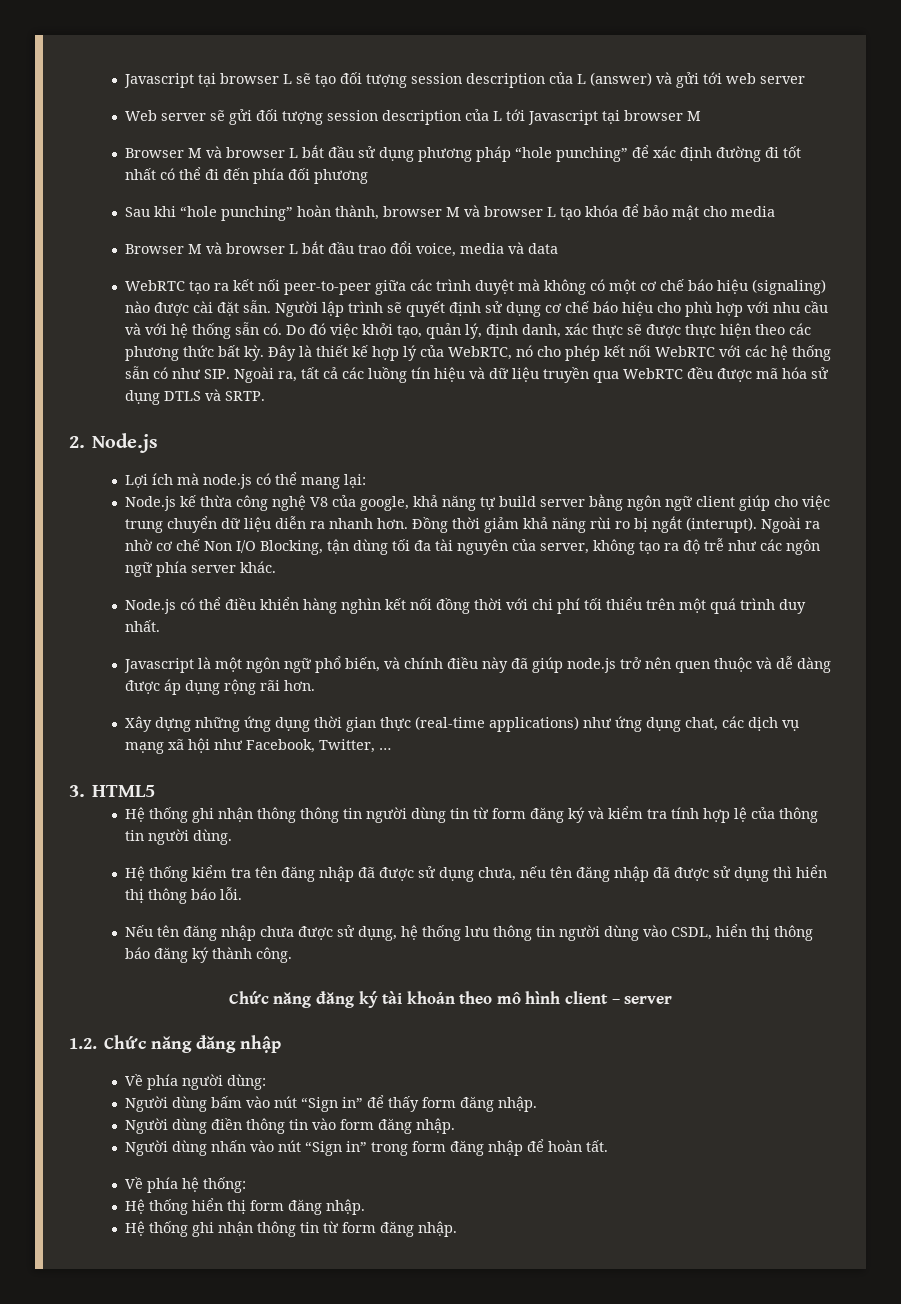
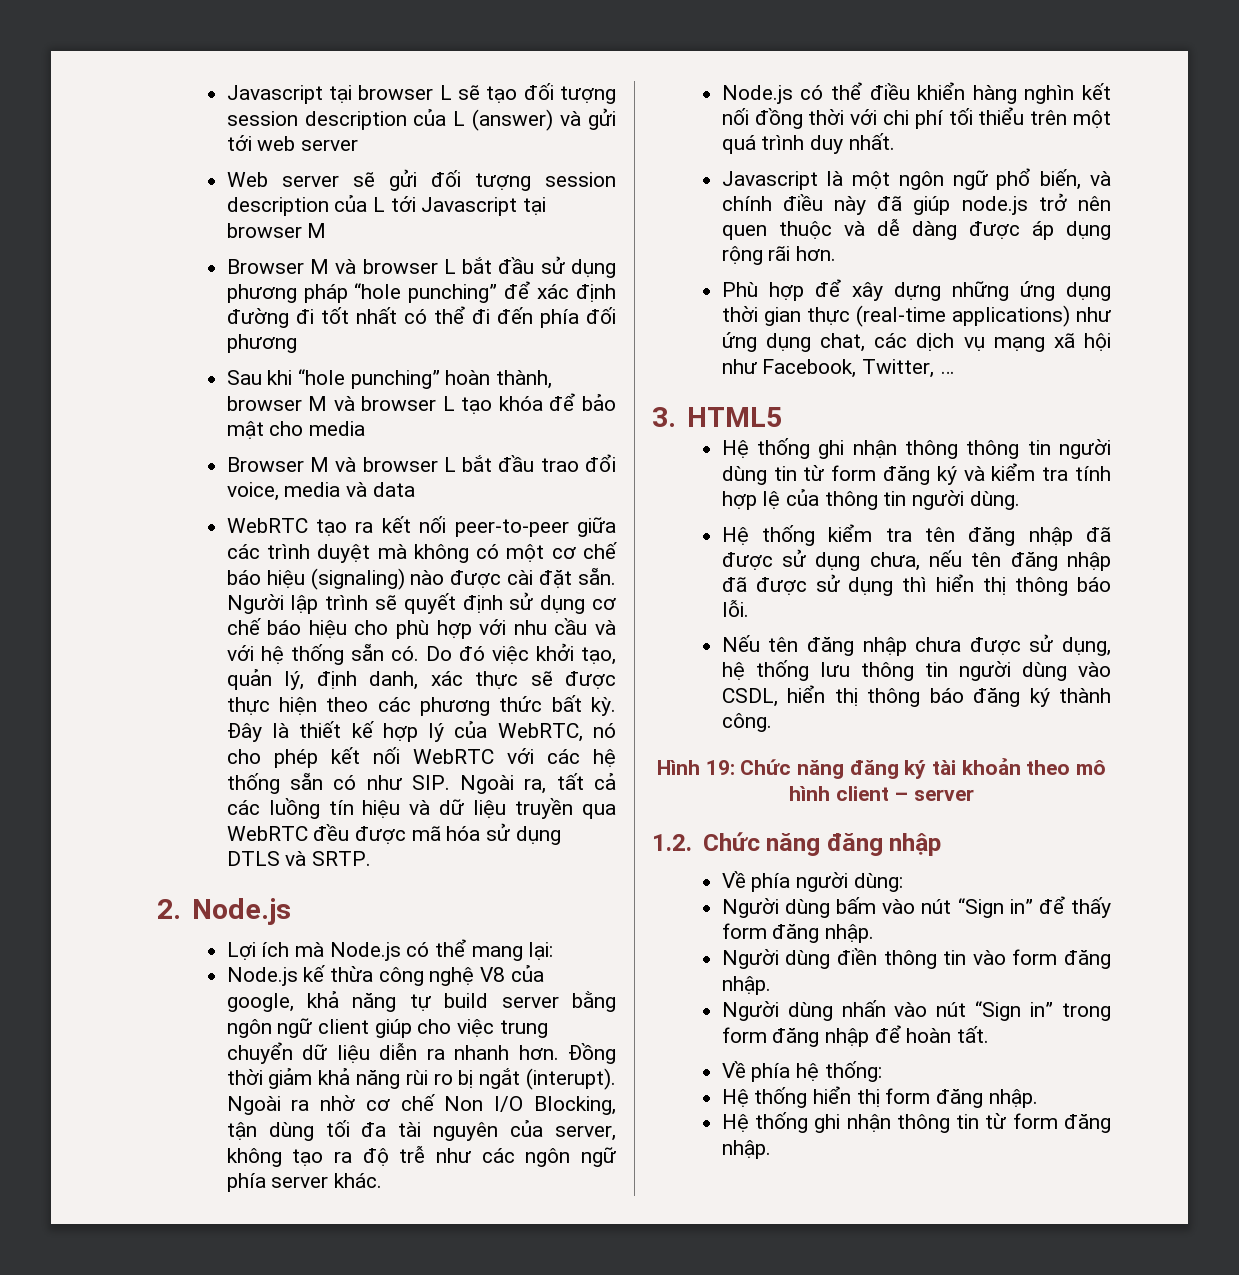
[202,474,252,489] node.js -> [329,942,401,961] Node.js
[124,716,152,732] Xây -> [721,279,883,301] Phù hợp để xây
(292, 955) none -> [656,760,735,775] Hình 19:

